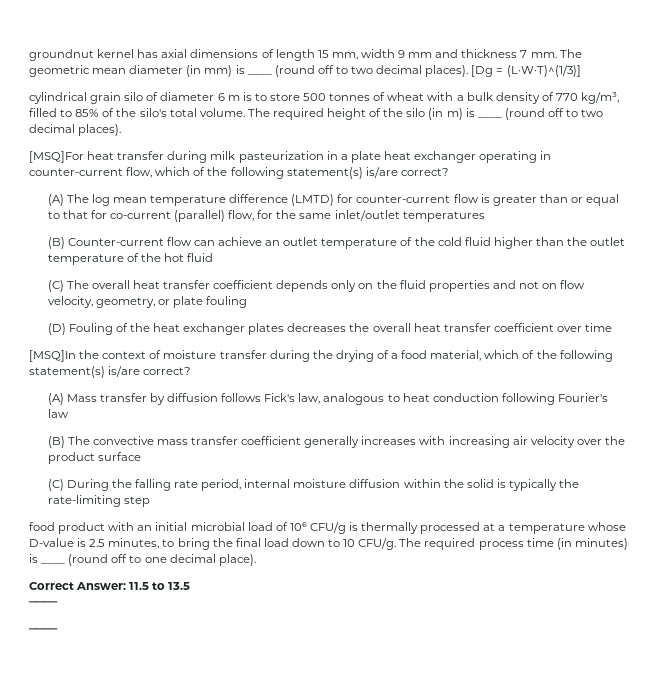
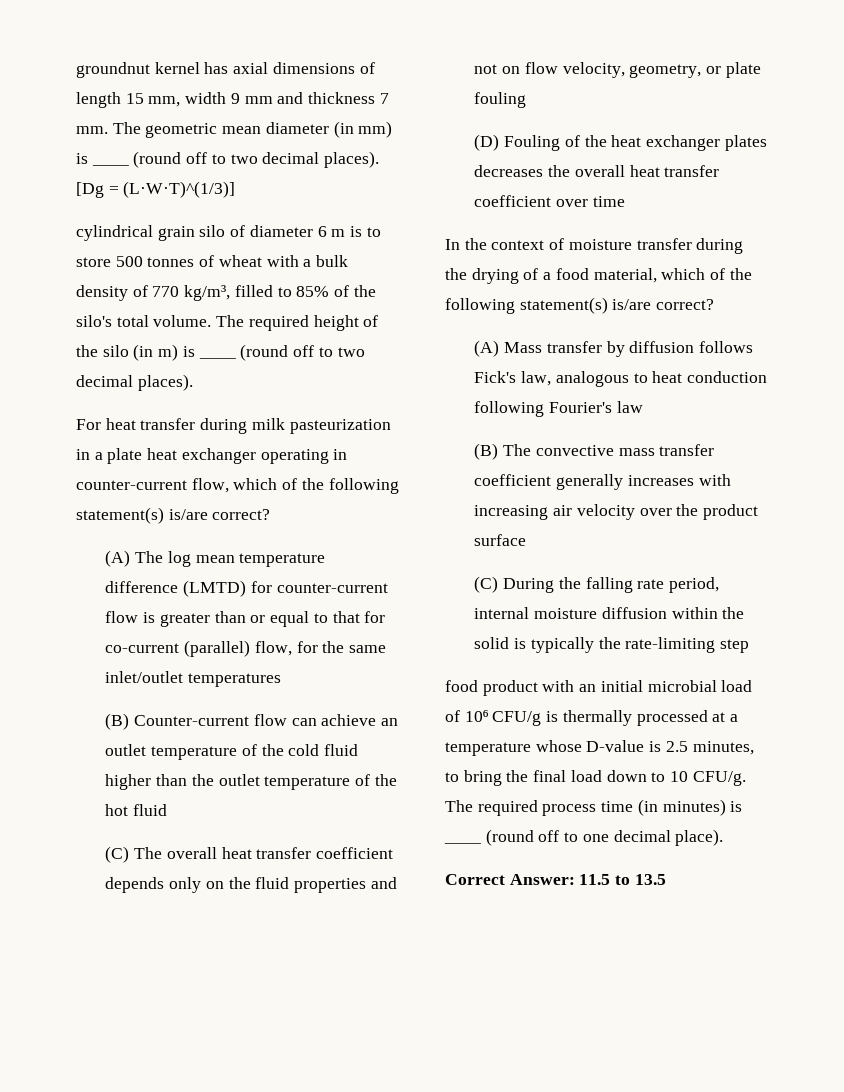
[29,151,84,163] [MSQ]For -> [76,419,101,430] For
[29,350,76,362] [MSQ]In -> [445,239,460,250] In
[28,601,58,606] [28,628,58,633] // ──── // ──── -> (666, 879) none

